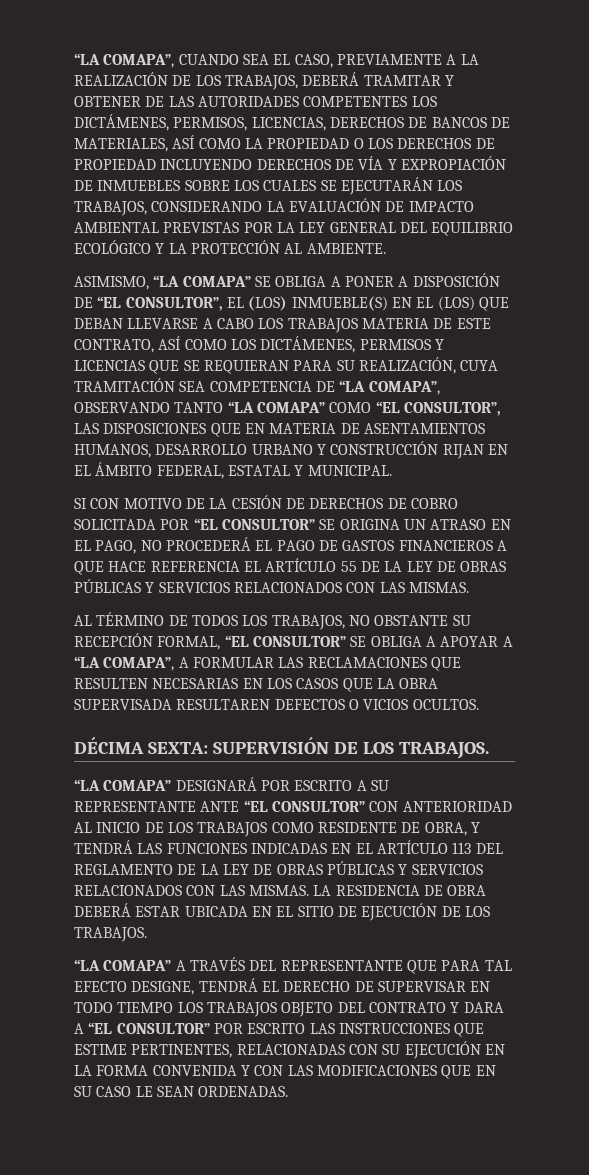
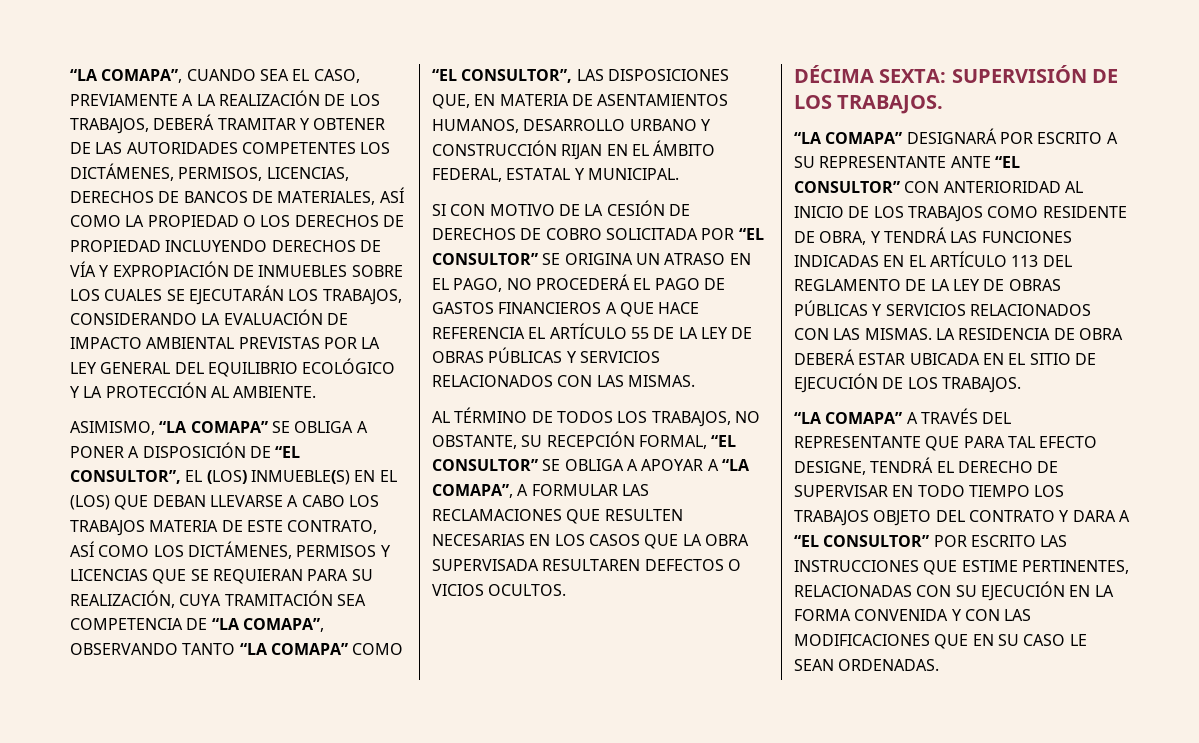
[210,423,241,437] QUE -> [432,94,470,109] QUE,
[374,615,449,626] OBSTANTE -> [432,435,517,449] OBSTANTE,

